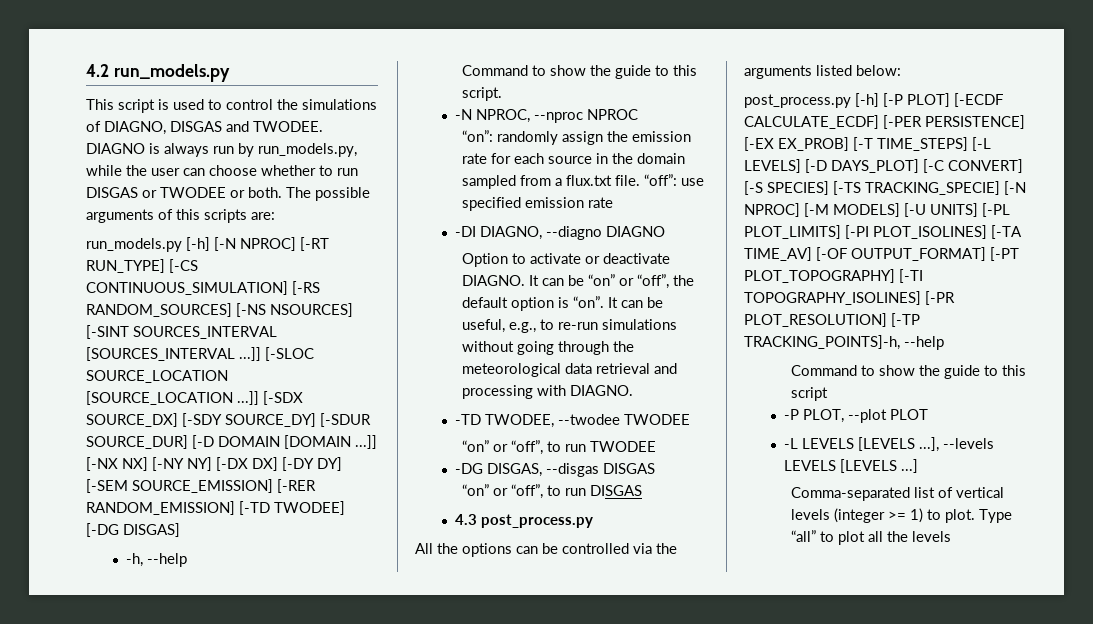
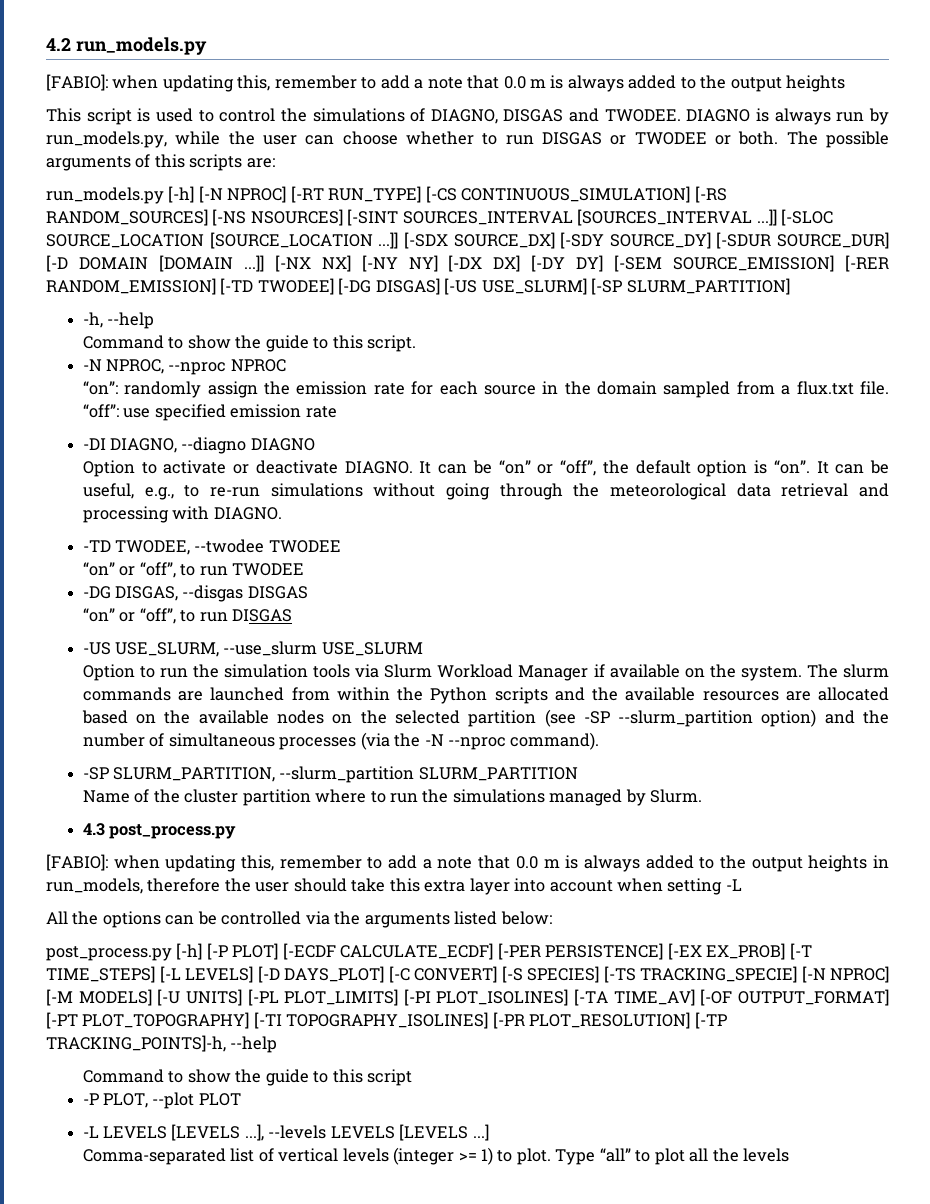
(230, 73) none -> [46,74,846,92] // [FABIO]: when updating this, remember to add a note that 0.0 m is always added to the output heights
(180, 530) none -> [444,278,790,295] [-US USE_SLURM] [-SP SLURM_PARTITION]
[454,514,593,528] 4.3 post_process.py -> [82,641,423,657] [82,664,890,681] [82,687,890,704] [81,709,889,727] [82,732,600,750] [82,766,578,783] [82,789,703,806] [82,823,237,839] [46,854,890,872] [46,878,742,895] -US USE_SLURM, --use_slurm USE_SLURM // Option to run the simulation tools via Slurm Workload Manager if available on the system. The slurm commands are launched from within the Python scripts and the available resources are allocated based on the available nodes on the selected partition (see -SP --slurm_partition option) and the number of simultaneous processes (via the -N --nproc command). // -SP SLURM_PARTITION, --slurm_partition SLURM_PARTITION // Name of the cluster partition where to run the simulations managed by Slurm. // 4.3 post_process.py // [FABIO]: when updating this, remember to add a note that 0.0 m is always added to the output heights in run_models, therefore the user should take this extra layer into account when setting -L

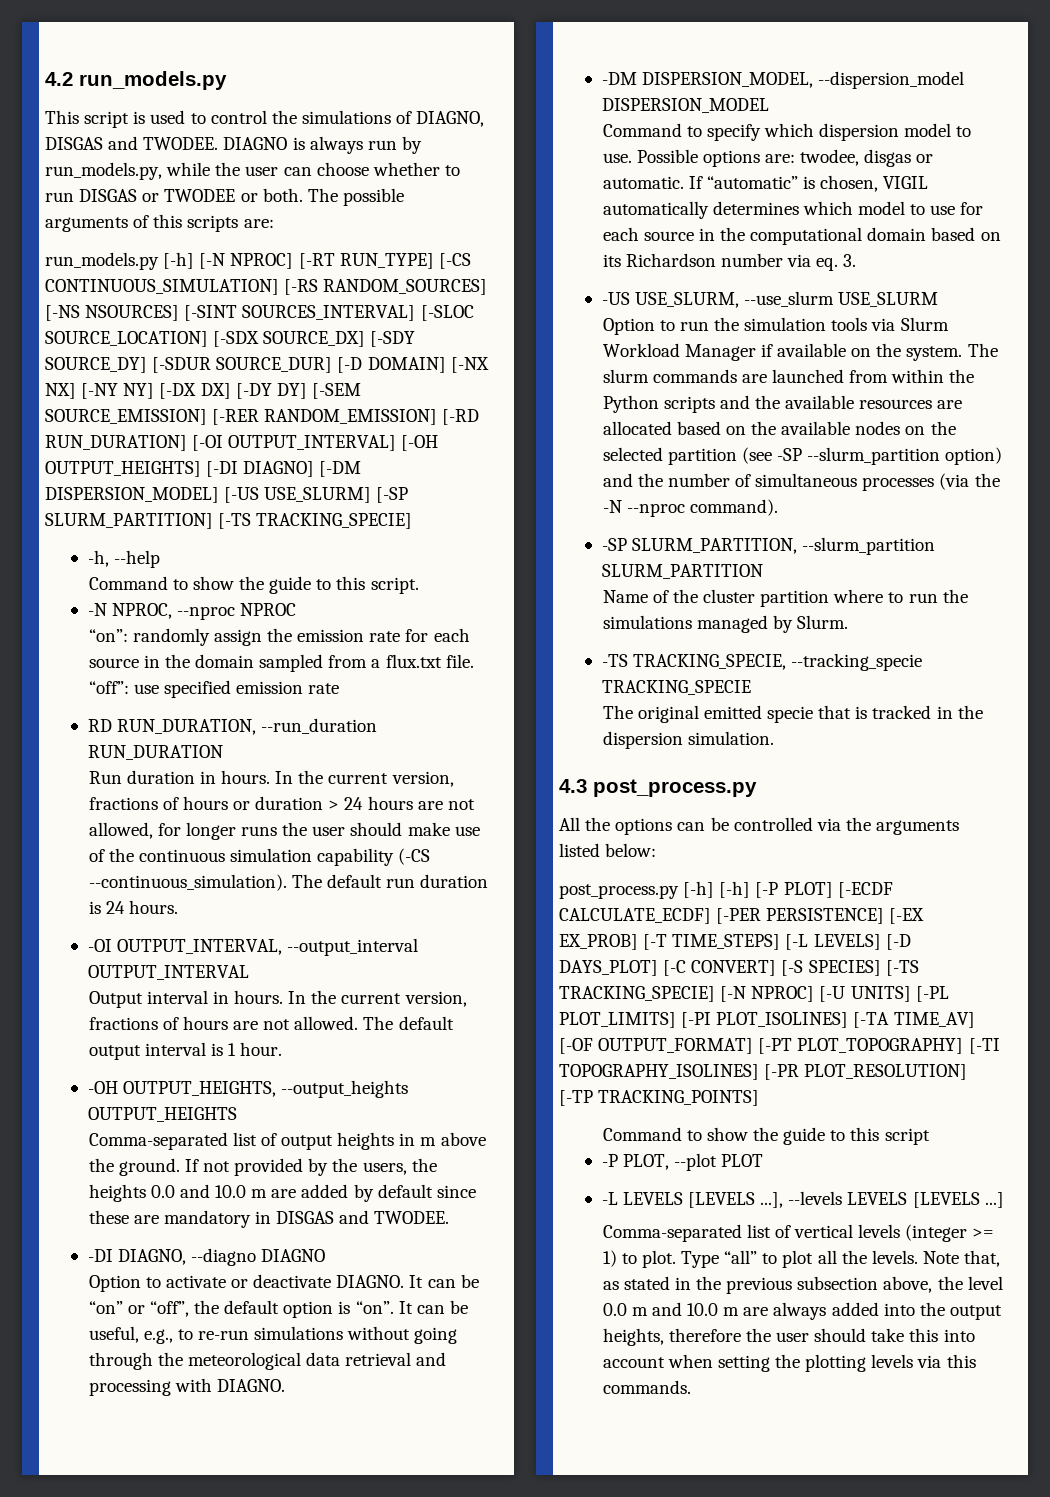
[46,74,846,92] // [FABIO]: when updating this, remember to add a note that 0.0 m is always added to the output heights -> (227, 80) none
[402,209,834,226] [46,232,399,249] SOURCES_INTERVAL [SOURCES_INTERVAL ...]] [-SLOC SOURCE_LOCATION [SOURCE_LOCATION ...]] -> [242,305,474,321] [45,331,208,347] SOURCES_INTERVAL] [-SLOC SOURCE_LOCATION]
[78,255,264,272] DOMAIN [DOMAIN ...]] -> [367,357,446,373] DOMAIN]
[220,278,440,295] [-TD TWODEE] [-DG DISGAS] -> [442,409,480,425] [45,435,439,451] [45,461,362,477] [45,487,219,503] [-RD RUN_DURATION] [-OI OUTPUT_INTERVAL] [-OH OUTPUT_HEIGHTS] [-DI DIAGNO] [-DM DISPERSION_MODEL]
(790, 286) none -> [218,513,413,529] [-TS TRACKING_SPECIE]
(337, 412) none -> [87,718,378,735] [87,745,223,760] [88,770,454,787] [88,796,475,810] [88,822,480,840] [88,848,431,866] [88,874,489,891] [88,900,178,914] [87,938,419,956] [87,965,249,980] [88,990,467,1008] [88,1016,454,1030] [88,1042,283,1060] [87,1080,409,1098] [87,1107,237,1122] [88,1132,486,1150] [88,1158,437,1176] [88,1184,476,1202] [88,1210,450,1228] // RD RUN_DURATION, --run_duration RUN_DURATION // Run duration in hours. In the current version, fractions of hours or duration > 24 hours are not allowed, for longer runs the user should make use of the continuous simulation capability (-CS --continuous_simulation). The default run duration is 24 hours. // -OI OUTPUT_INTERVAL, --output_interval OUTPUT_INTERVAL // Output interval in hours. In the current version, fractions of hours are not allowed. The default output interval is 1 hour. // -OH OUTPUT_HEIGHTS, --output_heights OUTPUT_HEIGHTS // Comma-separated list of output heights in m above the ground. If not provided by the users, the heights 0.0 and 10.0 m are added by default since these are mandatory in DISGAS and TWODEE.
[82,539,341,555] [82,562,305,578] [82,585,308,602] [82,608,293,624] -TD TWODEE, --twodee TWODEE // “on” or “off”, to run TWODEE // -DG DISGAS, --disgas DISGAS // “on” or “off”, to run DISGAS -> [601,71,965,89] [601,98,769,113] [602,123,972,141] [602,149,934,167] [602,175,929,192] [602,201,984,219] [602,227,1001,245] [602,253,857,271] -DM DISPERSION_MODEL, --dispersion_model DISPERSION_MODEL // Command to specify which dispersion model to use. Possible options are: twodee, disgas or automatic. If “automatic” is chosen, VIGIL automatically determines which model to use for each source in the computational domain based on its Richardson number via eq. 3.
[82,823,237,839] [46,854,890,872] [46,878,742,895] 4.3 post_process.py // [FABIO]: when updating this, remember to add a note that 0.0 m is always added to the output heights in run_models, therefore the user should take this extra layer into account when setting -L -> [601,653,923,671] [601,680,751,695] [602,705,983,723] [602,731,774,749] [559,779,757,797] -TS TRACKING_SPECIE, --tracking_specie TRACKING_SPECIE // The original emitted specie that is tracked in the dispersion simulation. // 4.3 post_process.py
(203, 951) none -> [719,881,751,898] [-h]
[46,989,152,1006] [-M MODELS] -> (815, 994) none
[46,1035,278,1053] TRACKING_POINTS]-h, --help -> [598,1090,760,1106] TRACKING_POINTS]
[743,1148,790,1162] levels -> [871,1250,1001,1267] [602,1276,1003,1294] [602,1302,1002,1320] [602,1328,975,1346] [602,1354,976,1372] [602,1380,691,1394] levels. Note that, as stated in the previous subsection above, the level 0.0 m and 10.0 m are always added into the output heights, therefore the user should take this into account when setting the plotting levels via this commands.

